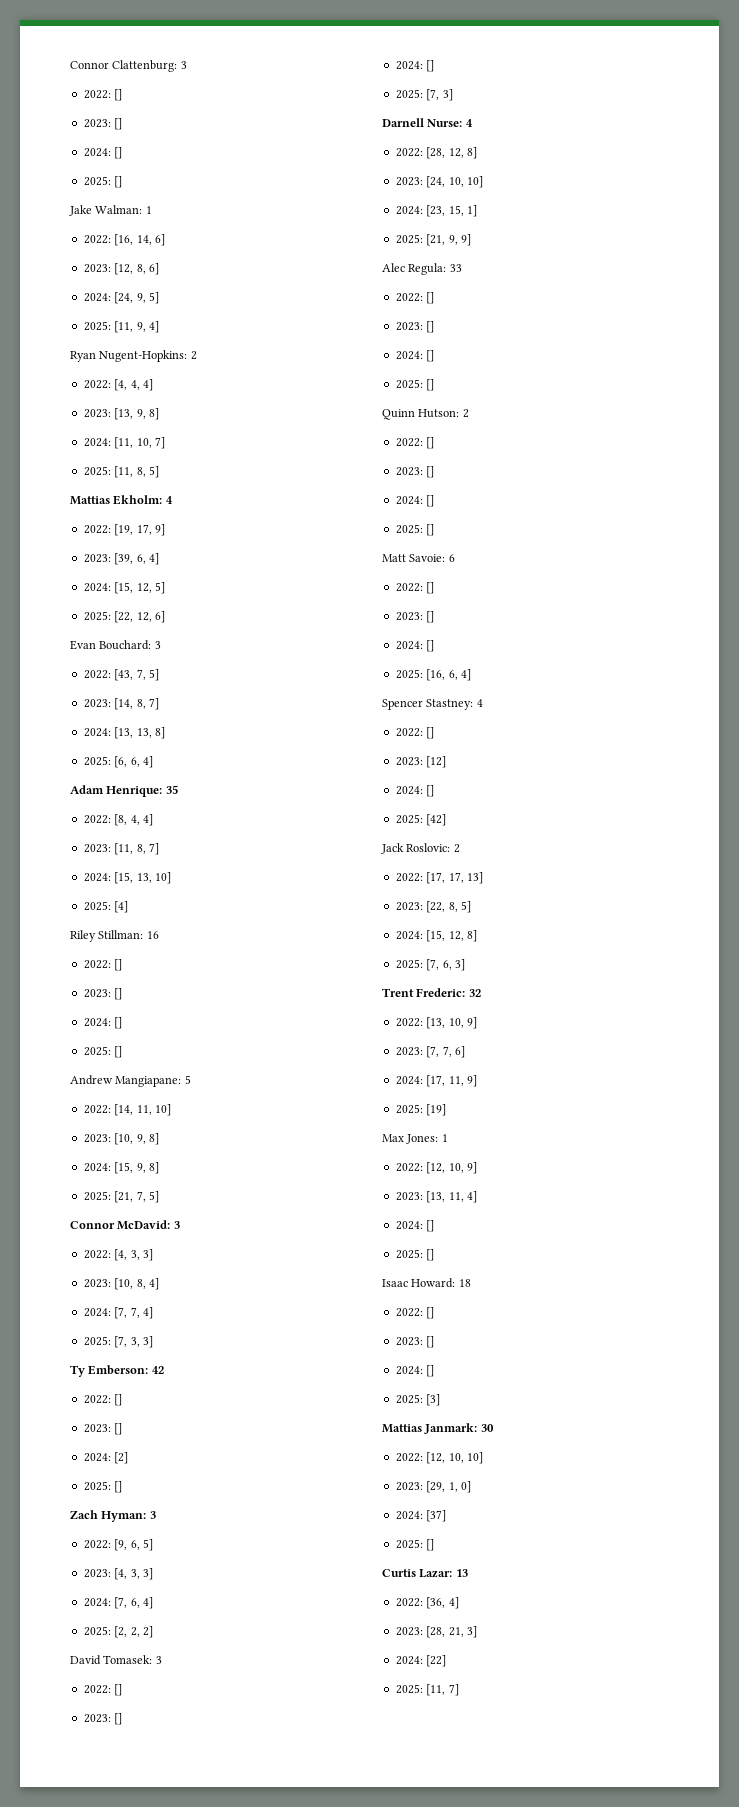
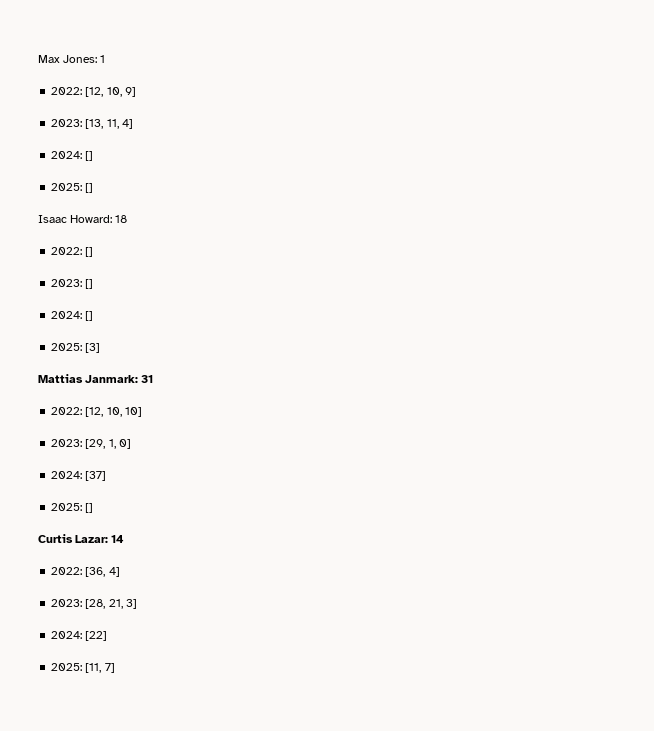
[70,60,187,72] [83,89,123,101] [83,118,123,130] [83,147,123,159] [83,176,123,188] [69,205,152,216] [83,234,165,246] [83,263,159,275] [83,292,159,304] [83,321,159,333] [70,350,197,362] [83,379,153,391] [83,408,159,420] [83,437,165,449] [83,466,159,478] [70,495,173,505] [83,524,165,536] [83,553,159,565] [83,582,165,594] [83,611,165,623] [70,640,161,650] [83,669,159,681] [83,698,159,710] [83,727,165,739] [83,756,153,768] [70,785,178,797] [83,814,153,826] [83,843,159,855] [83,872,171,884] [83,901,129,913] [70,930,159,942] [83,959,123,971] [83,988,123,1000] [83,1017,123,1029] [83,1046,123,1058] [70,1075,191,1087] [83,1104,171,1116] [83,1133,159,1145] [83,1162,159,1174] [83,1191,159,1203] [70,1220,180,1230] [83,1249,153,1261] [83,1278,159,1290] [83,1307,153,1319] [83,1336,153,1348] [70,1365,164,1377] [83,1394,123,1406] [83,1423,123,1435] [83,1452,129,1464] [83,1481,123,1493] [70,1510,156,1522] [83,1539,153,1551] [83,1568,153,1580] [83,1597,153,1609] [83,1626,153,1638] [70,1655,162,1665] [83,1684,123,1696] [83,1713,123,1725] [395,60,435,72] [395,89,453,101] [382,118,473,127] [395,147,477,159] [395,176,483,188] [395,205,477,217] [395,234,471,246] [382,263,462,275] [395,292,435,304] [395,321,435,333] [395,350,435,362] [395,379,435,391] [382,409,469,420] [395,437,435,449] [395,466,435,478] [395,495,435,507] [395,524,435,536] [382,554,455,562] [395,582,435,594] [395,611,435,623] [395,640,435,652] [395,669,471,681] [382,699,483,710] [395,727,435,739] [395,756,447,768] [395,785,435,797] [395,814,447,826] [381,843,460,854] [395,872,483,884] [395,901,471,913] [395,930,477,942] [395,959,465,971] [382,988,481,997] [395,1017,477,1029] [395,1046,465,1058] [395,1075,477,1087] [395,1104,447,1116] Connor Clattenburg: 3 // 2022: [] // 2023: [] // 2024: [] // 2025: [] // Jake Walman: 1 // 2022: [16, 14, 6] // 2023: [12, 8, 6] // 2024: [24, 9, 5] // 2025: [11, 9, 4] // Ryan Nugent-Hopkins: 2 // 2022: [4, 4, 4] // 2023: [13, 9, 8] // 2024: [11, 10, 7] // 2025: [11, 8, 5] // Mattias Ekholm: 4 // 2022: [19, 17, 9] // 2023: [39, 6, 4] // 2024: [15, 12, 5] // 2025: [22, 12, 6] // Evan Bouchard: 3 // 2022: [43, 7, 5] // 2023: [14, 8, 7] // 2024: [13, 13, 8] // 2025: [6, 6, 4] // Adam Henrique: 35 // 2022: [8, 4, 4] // 2023: [11, 8, 7] // 2024: [15, 13, 10] // 2025: [4] // Riley Stillman: 16 // 2022: [] // 2023: [] // 2024: [] // 2025: [] // Andrew Mangiapane: 5 // 2022: [14, 11, 10] // 2023: [10, 9, 8] // 2024: [15, 9, 8] // 2025: [21, 7, 5] // Connor McDavid: 3 // 2022: [4, 3, 3] // 2023: [10, 8, 4] // 2024: [7, 7, 4] // 2025: [7, 3, 3] // Ty Emberson: 42 // 2022: [] // 2023: [] // 2024: [2] // 2025: [] // Zach Hyman: 3 // 2022: [9, 6, 5] // 2023: [4, 3, 3] // 2024: [7, 6, 4] // 2025: [2, 2, 2] // David Tomasek: 3 // 2022: [] // 2023: [] // 2024: [] // 2025: [7, 3] // Darnell Nurse: 4 // 2022: [28, 12, 8] // 2023: [24, 10, 10] // 2024: [23, 15, 1] // 2025: [21, 9, 9] // Alec Regula: 33 // 2022: [] // 2023: [] // 2024: [] // 2025: [] // Quinn Hutson: 2 // 2022: [] // 2023: [] // 2024: [] // 2025: [] // Matt Savoie: 6 // 2022: [] // 2023: [] // 2024: [] // 2025: [16, 6, 4] // Spencer Stastney: 4 // 2022: [] // 2023: [12] // 2024: [] // 2025: [42] // Jack Roslovic: 2 // 2022: [17, 17, 13] // 2023: [22, 8, 5] // 2024: [15, 12, 8] // 2025: [7, 6, 3] // Trent Frederic: 32 // 2022: [13, 10, 9] // 2023: [7, 7, 6] // 2024: [17, 11, 9] // 2025: [19] // -> (38, 59) none
[480,1424,494,1432] 30 -> [141,375,154,383] 31
[455,1569,468,1577] 13 -> [111,535,125,543] 14

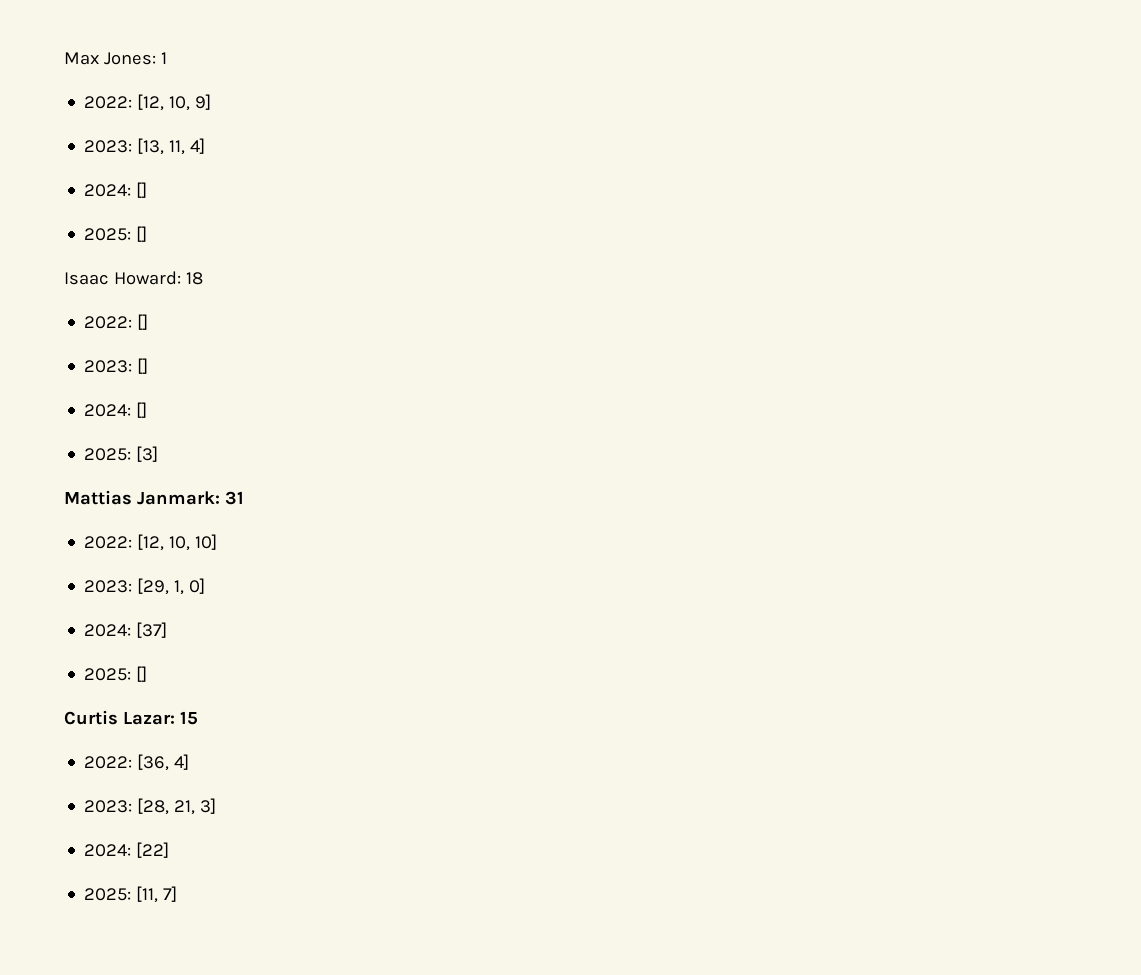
[111,535,125,543] 14 -> [179,711,198,725] 15

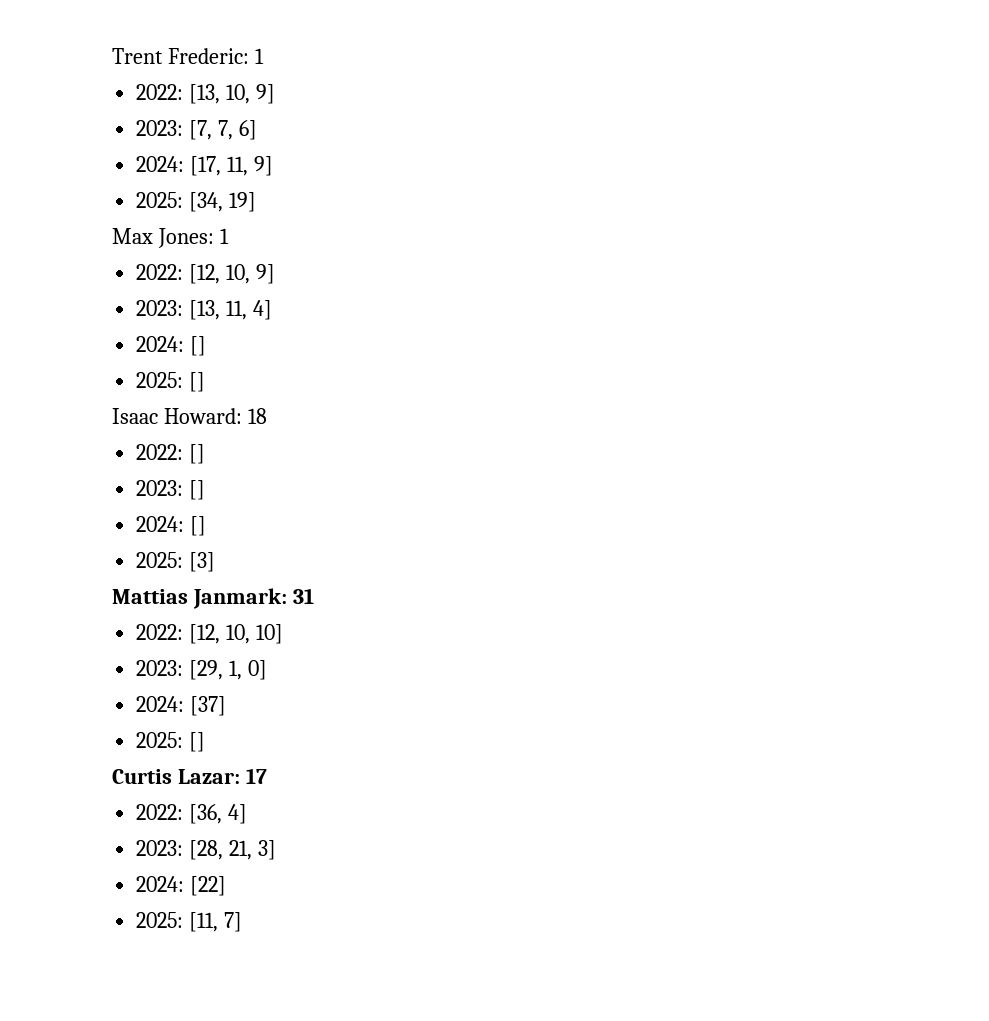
(64, 58) none -> [112,48,264,64] [136,84,276,104] [136,120,258,140] [136,156,274,176] [136,192,257,212] Trent Frederic: 1 // 2022: [13, 10, 9] // 2023: [7, 7, 6] // 2024: [17, 11, 9] // 2025: [34, 19] //
[179,711,198,725] 15 -> [245,768,267,784] 17

